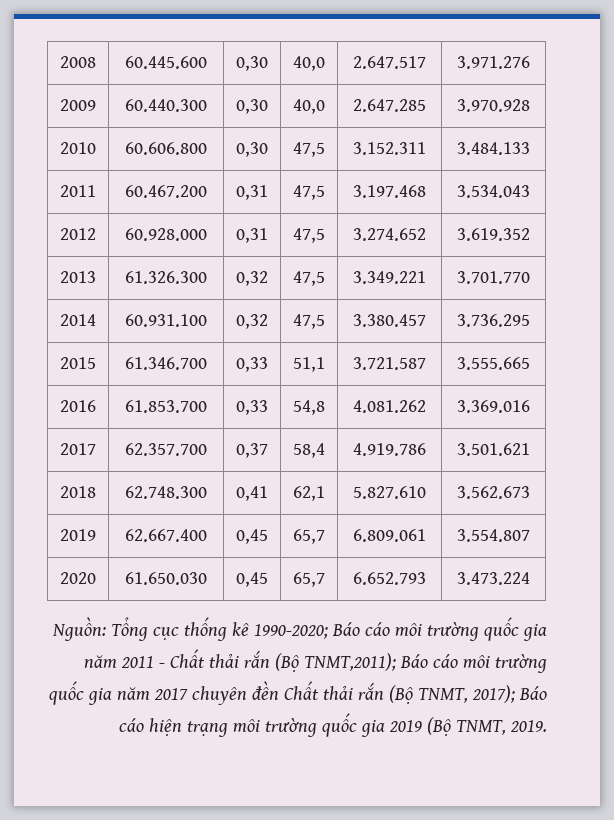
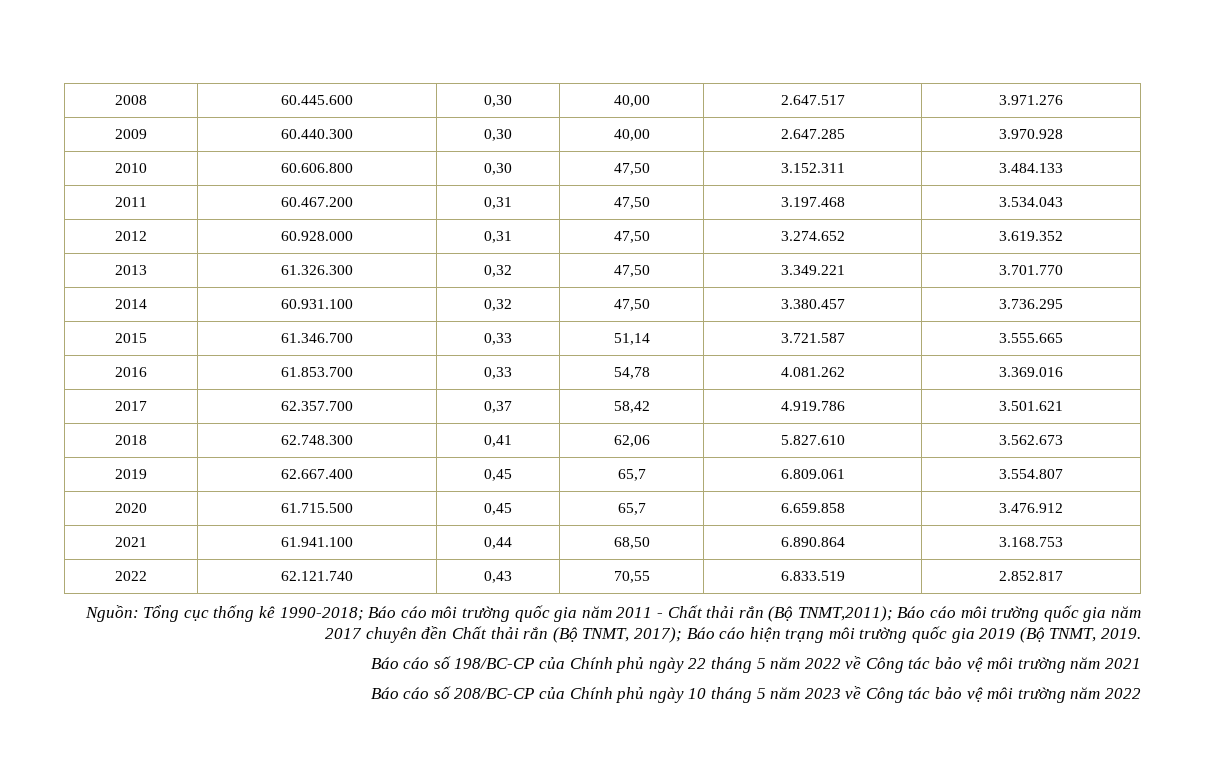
[293,56,325,71] 40,0 -> [613,95,650,107] 40,00
[293,99,325,114] 40,0 -> [613,129,650,141] 40,00
[293,142,325,157] 47,5 -> [613,163,650,175] 47,50
[293,185,325,200] 47,5 -> [613,197,650,209] 47,50
[293,228,325,243] 47,5 -> [613,231,650,243] 47,50
[293,271,325,286] 47,5 -> [613,265,650,277] 47,50
[293,314,325,329] 47,5 -> [613,299,650,311] 47,50
[293,357,325,372] 51,1 -> [613,333,650,345] 51,14
[293,400,325,415] 54,8 -> [613,367,650,379] 54,78
[293,443,325,458] 58,4 -> [613,401,650,413] 58,42
[293,486,325,501] 62,1 -> [613,435,650,447] 62,06
[125,572,207,585] [236,572,268,587] [293,572,325,587] [353,572,426,585] [457,572,530,585] 61.650.030 | 0,45 | 65,7 | 6.652.793 | 3.473.224 -> [281,503,353,513] [484,503,512,515] [617,503,646,515] [780,503,845,513] [999,503,1063,513] [115,537,147,547] [281,537,353,547] [484,537,512,549] [613,537,650,549] [780,537,845,547] [999,537,1063,547] [115,571,147,581] [281,571,353,581] [484,571,512,583] [613,571,650,583] [780,571,845,581] [999,571,1063,581] 61.715.500 | 0,45 | 65,7 | 6.659.858 | 3.476.912 // 2021 | 61.941.100 | 0,44 | 68,50 | 6.890.864 | 3.168.753 // 2022 | 62.121.740 | 0,43 | 70,55 | 6.833.519 | 2.852.817
[254,624,329,639] 1990-2020; -> [279,607,364,621] 1990-2018;
(547, 726) none -> [370,656,1142,673] [370,686,1142,703] // Báo cáo số 198/BC-CP của Chính phủ ngày 22 tháng 5 năm 2022 về Công tác bảo vệ môi trường năm 2021 // Báo cáo số 208/BC-CP của Chính phủ ngày 10 tháng 5 năm 2023 về Công tác bảo vệ môi trường năm 2022

